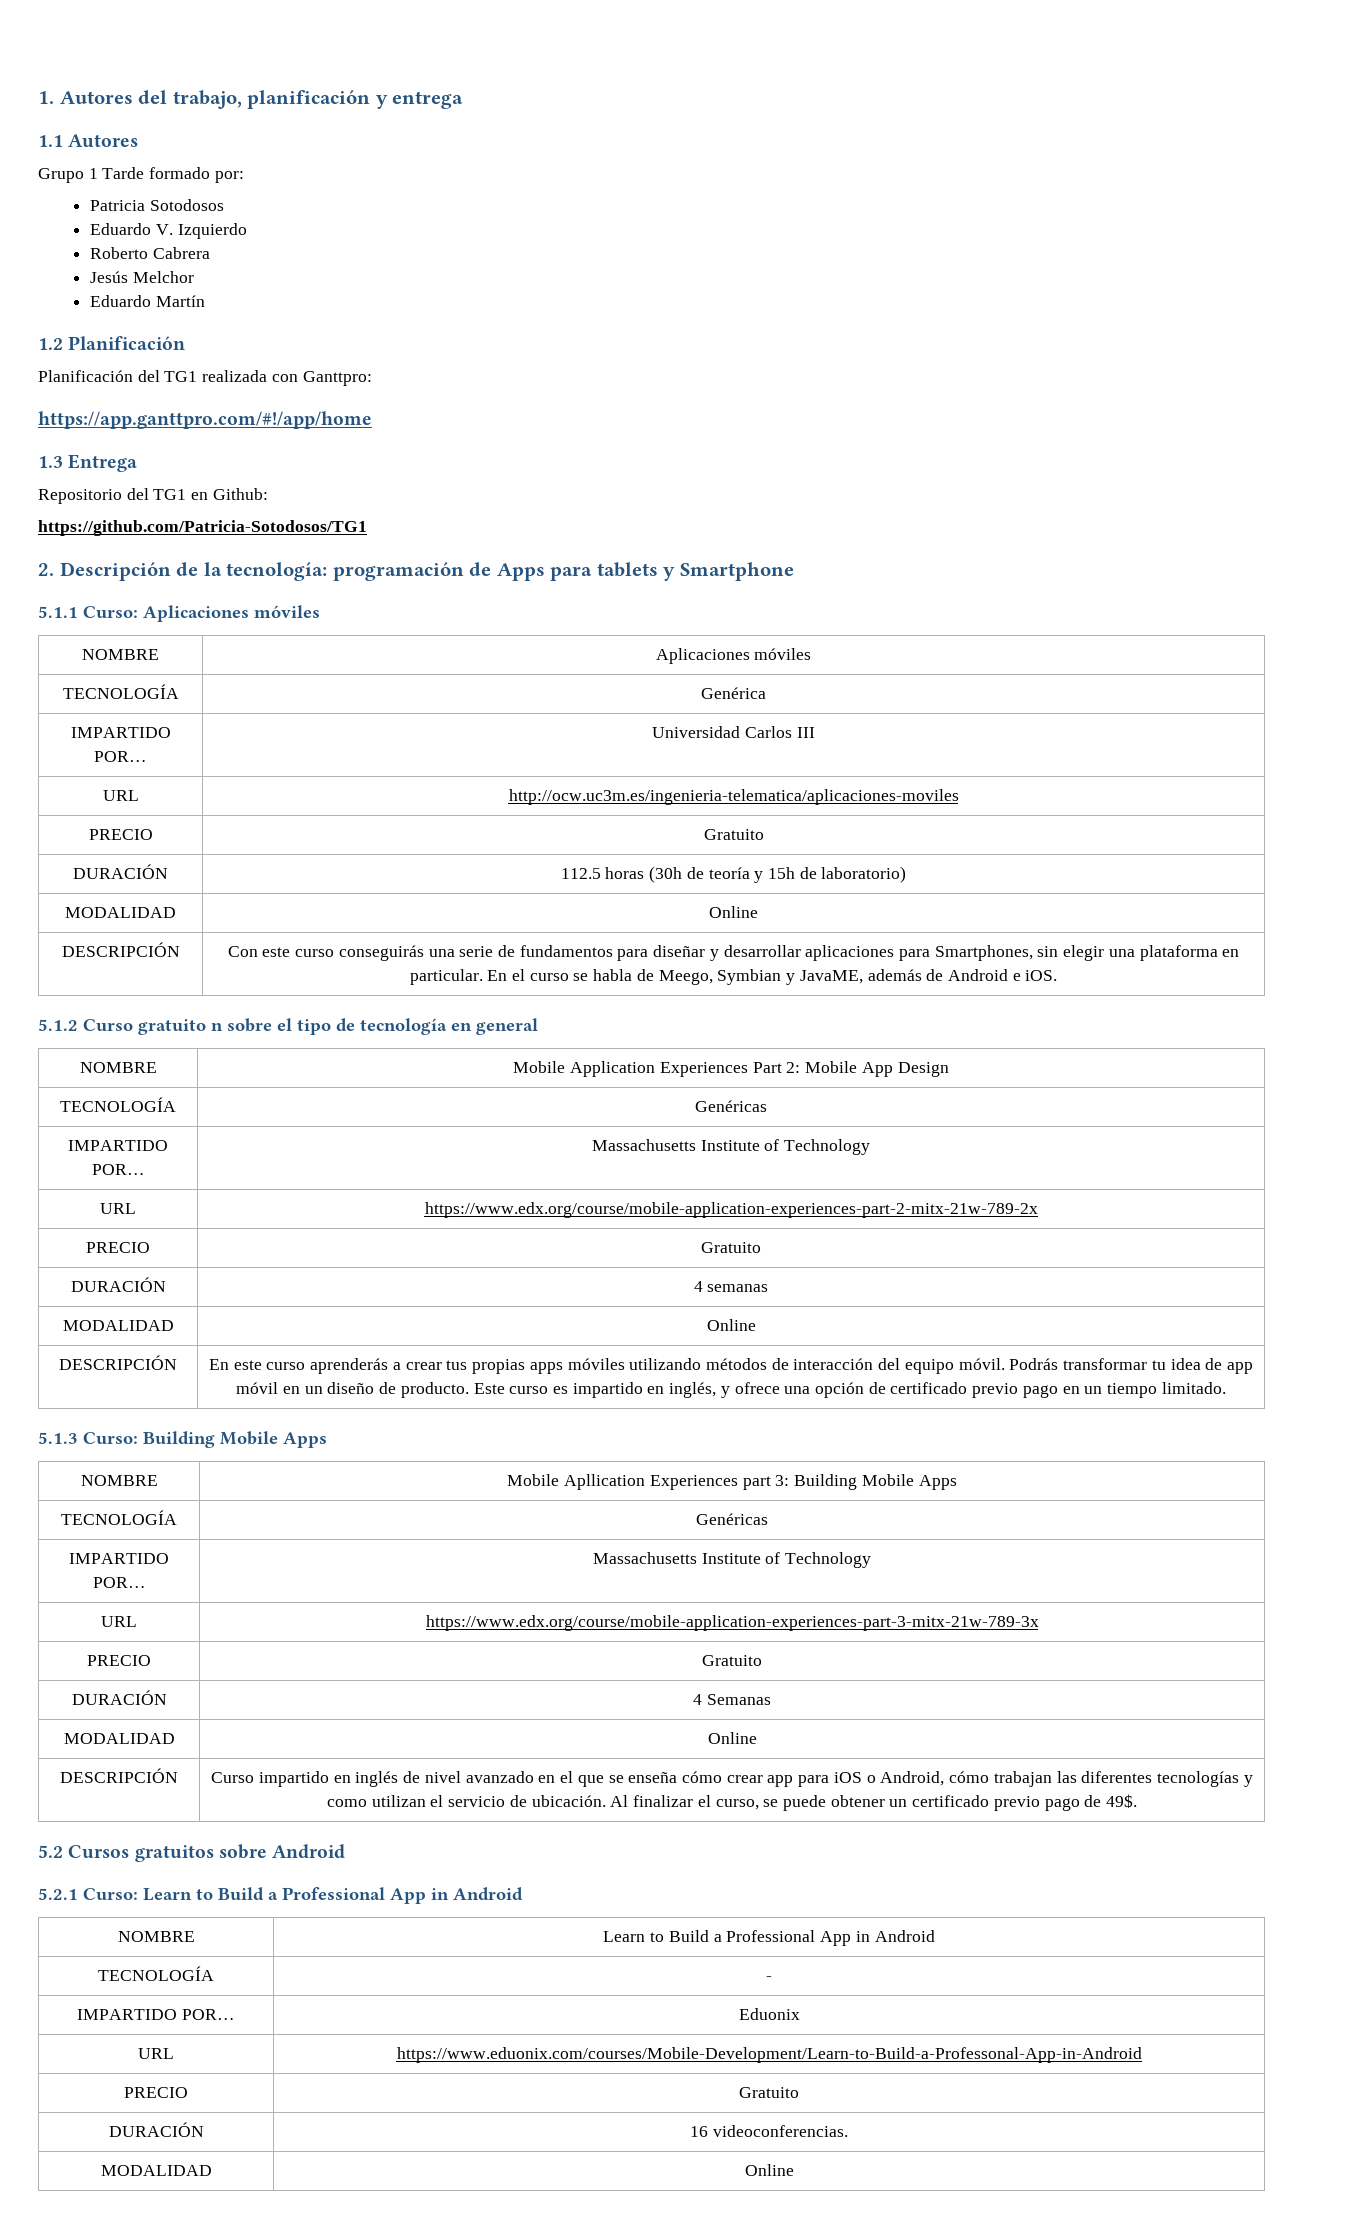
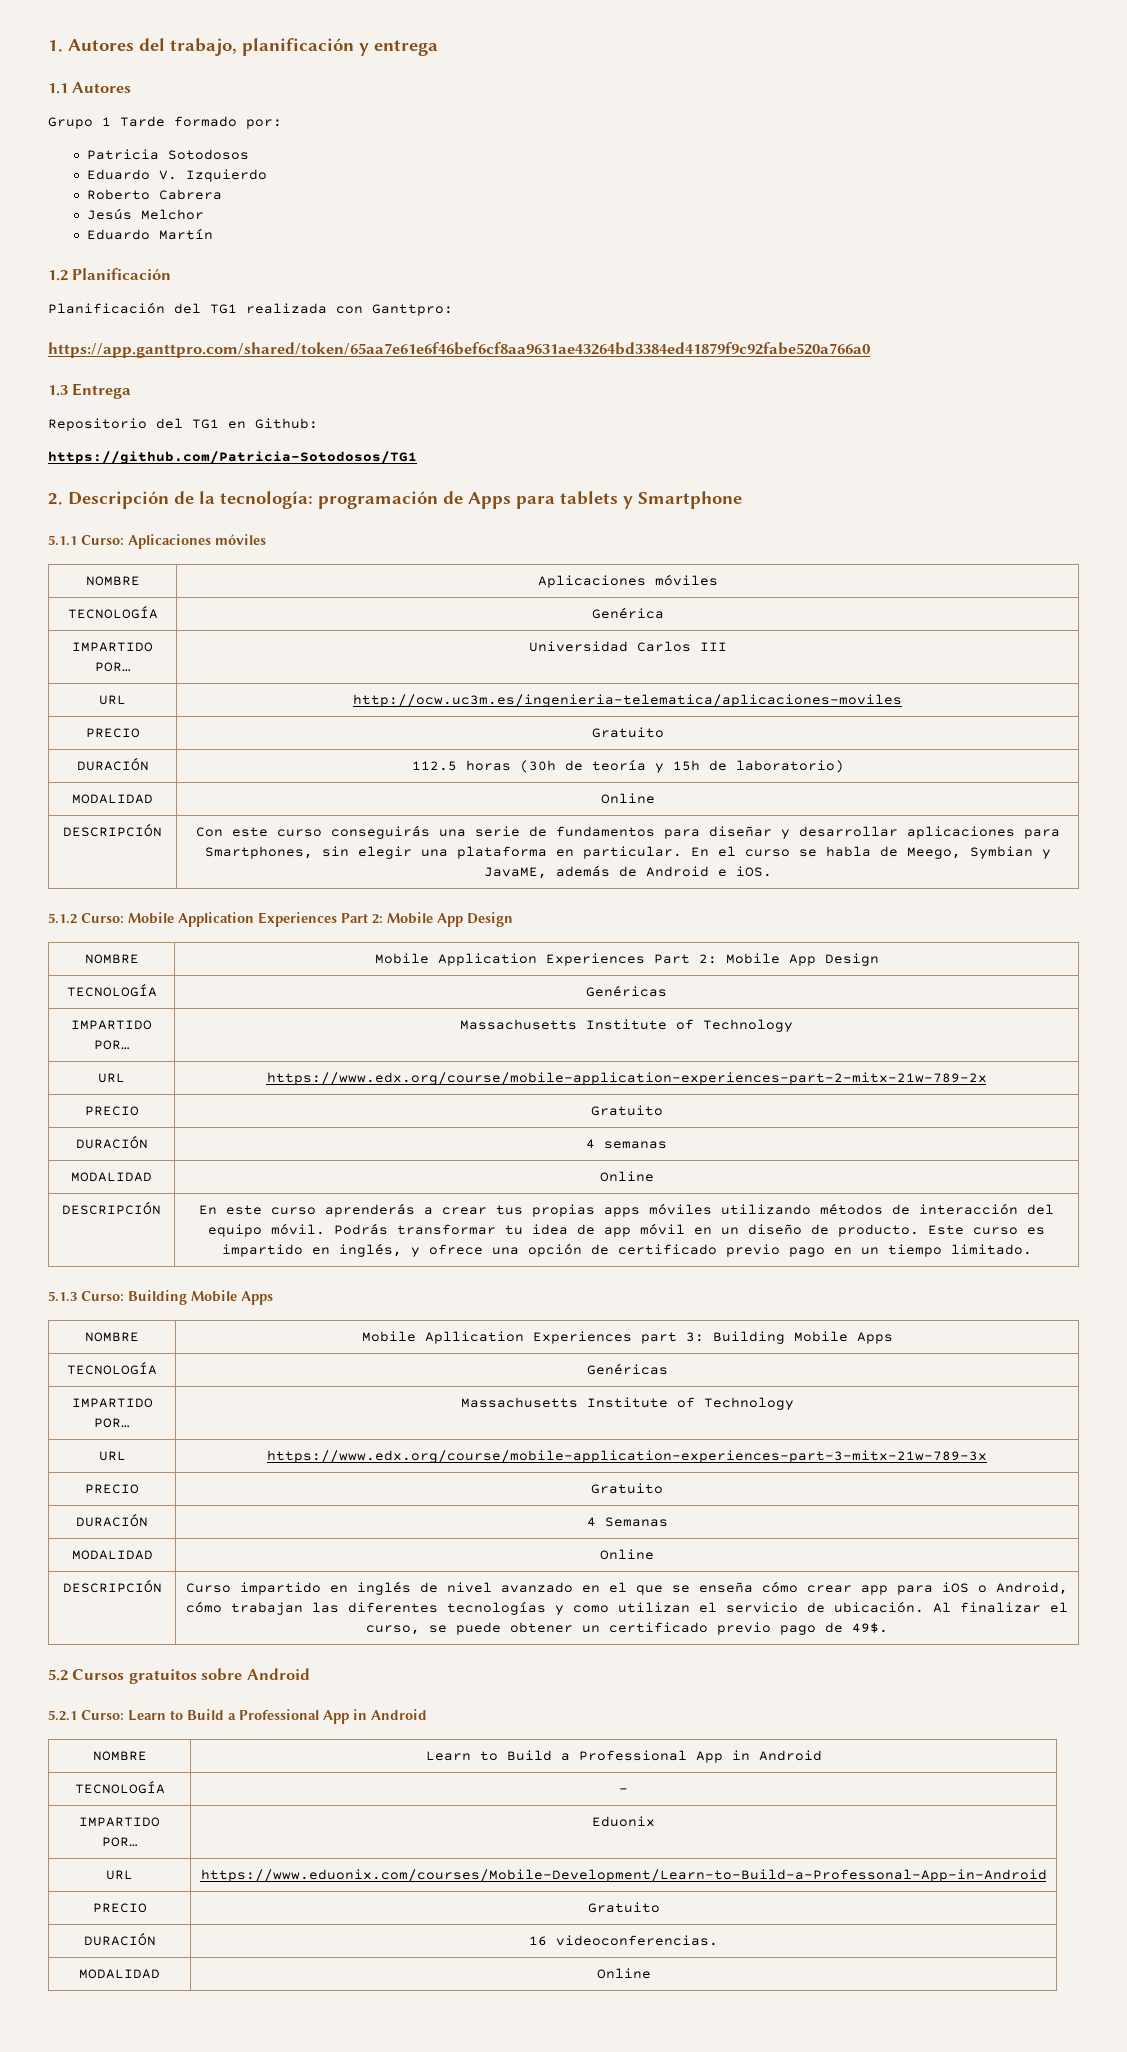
[38,411,372,429] https://app.ganttpro.com/#!/app/home -> [48,342,870,358] https://app.ganttpro.com/shared/token/65aa7e61e6f46bef6cf8aa9631ae43264bd3384ed41879f9c92fabe520a766a0
[83,1018,538,1035] Curso gratuito n sobre el tipo de tecnología en general -> [81,912,513,927] Curso: Mobile Application Experiences Part 2: Mobile App Design

